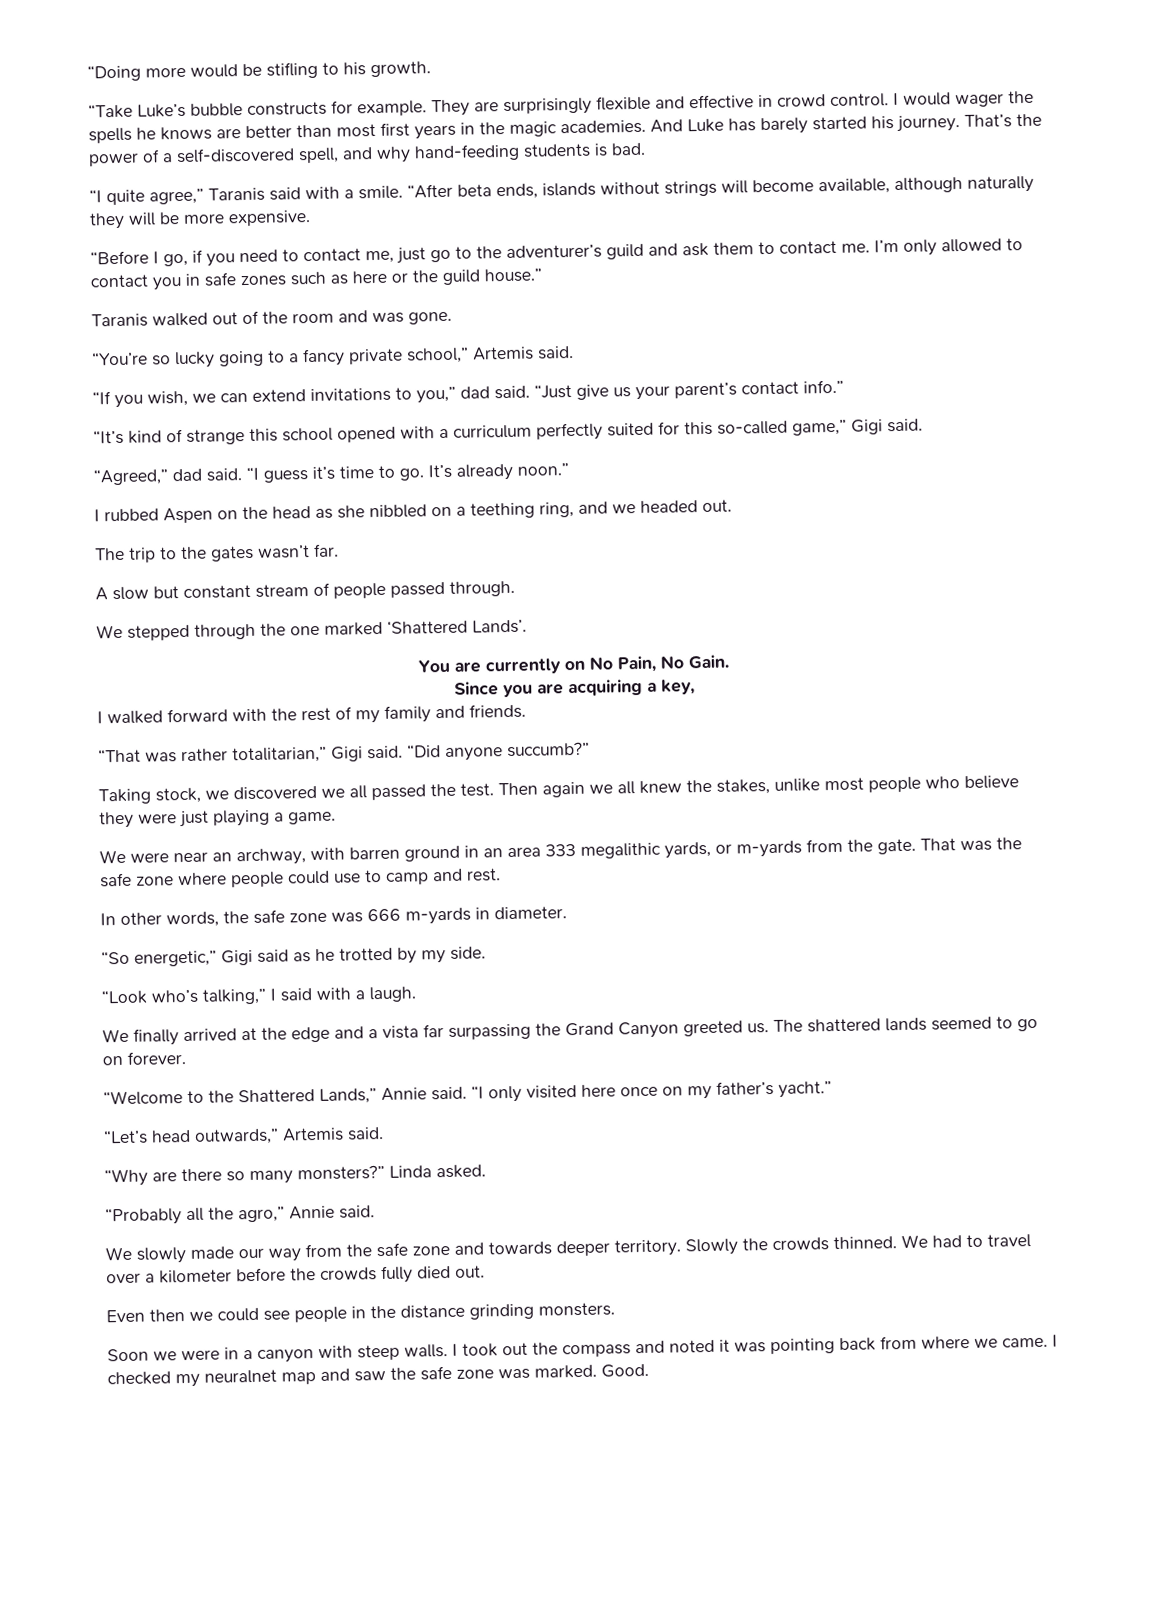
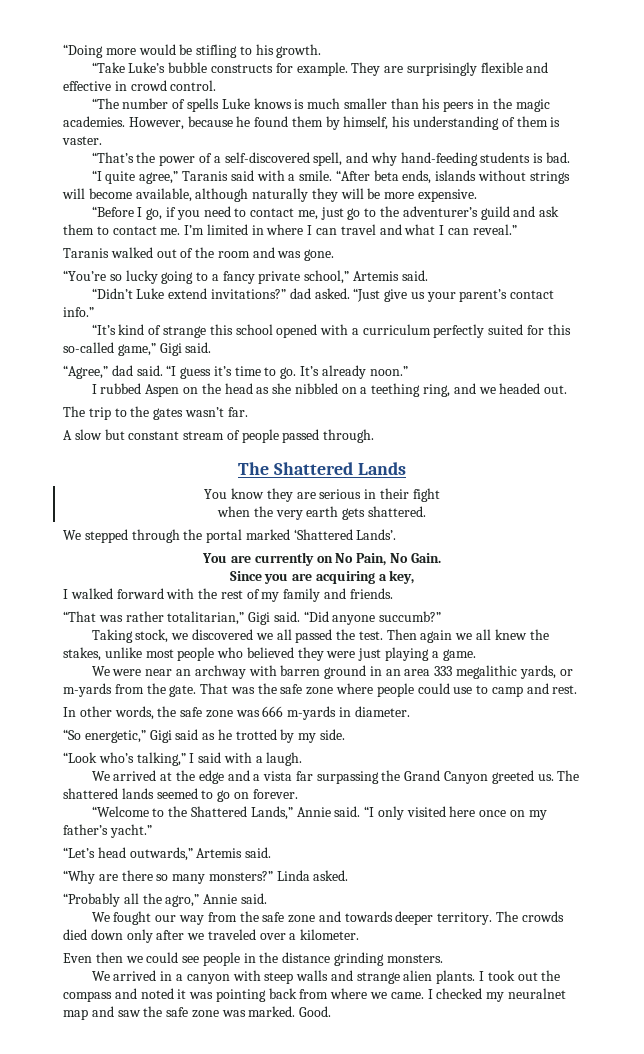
[893,90,1034,108] [88,114,1012,144] I would wager the spells he knows are better than most first years in the magic academies. And Luke has barely started his journey. That’s -> [91,98,550,112] [63,116,561,130] [62,136,102,145] [91,152,134,163] // “The number of spells Luke knows is much smaller than his peers in the magic academies. However, because he found them by himself, his understanding of them is vaster. // “That’s
[903,238,1023,256] [90,268,542,291] only allowed to contact you in safe zones such as here or the guild house.” -> [206,224,517,235] limited in where I can travel and what I can reveal.”
[92,385,530,409] “If you wish, we can extend invitations to you,” dad said. -> [91,288,350,299] “Didn’t Luke extend invitations?” dad asked.
[93,468,169,486] “Agreed,” -> [63,365,108,379] “Agree,”
(515, 588) none -> [238,462,406,475] [204,488,440,502] [217,506,426,520] // The Shattered Lands // You know they are serious in their fight // when the very earth gets shattered.
[290,625,320,636] one -> [206,529,243,543] portal
[964,775,1019,790] believe -> [246,647,294,658] believed
[236,848,306,866] archway, -> [194,665,246,679] archway
[133,1028,179,1046] finally -> (110, 776) none
[136,1246,234,1264] slowly made -> [113,911,152,925] fought
[685,1234,1031,1256] [106,1265,485,1284] Slowly the crowds thinned. We had to travel over a kilometer before the crowds fully died out. -> [495,911,564,922] [63,929,360,943] The crowds died down only after we traveled over a kilometer.
[107,1348,220,1362] Soon we were -> [91,970,157,981] We arrived
[404,1344,448,1358] walls. -> [296,970,476,984] walls and strange alien plants.

